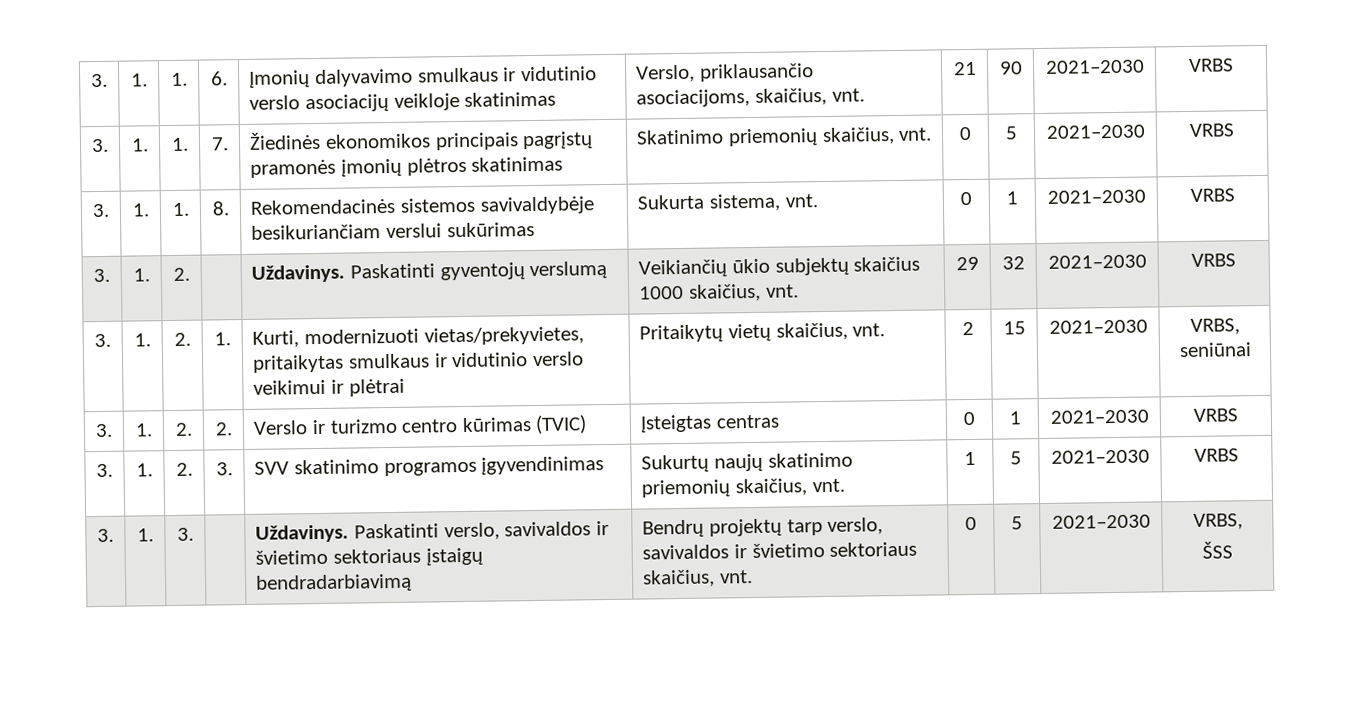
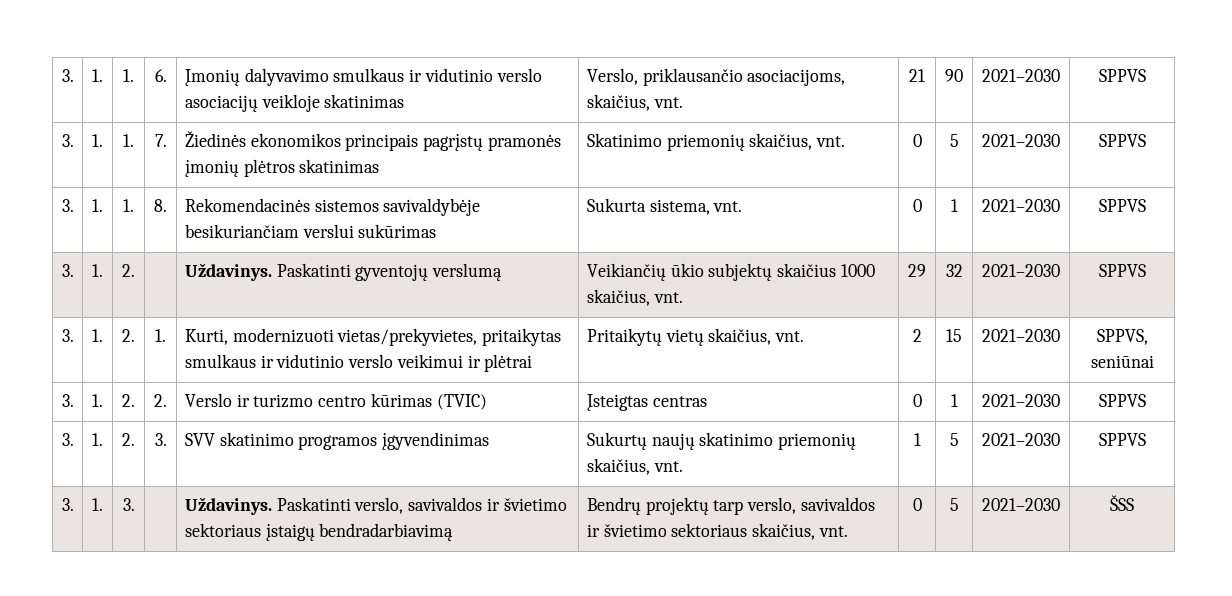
[1188,58,1234,72] VRBS -> [1098,69,1146,82] SPPVS
[1189,123,1235,137] VRBS -> [1098,134,1146,147] SPPVS
[1190,188,1235,202] VRBS -> [1098,199,1146,212] SPPVS
[1191,253,1236,267] VRBS -> [1098,264,1146,277] SPPVS
[1189,318,1240,335] VRBS, -> [1096,329,1148,345] SPPVS,
[1193,408,1238,422] VRBS -> [1098,394,1146,407] SPPVS
[1194,448,1239,462] VRBS -> [1098,433,1146,446] SPPVS
[1192,513,1243,530] VRBS, // -> (1060, 504) none

